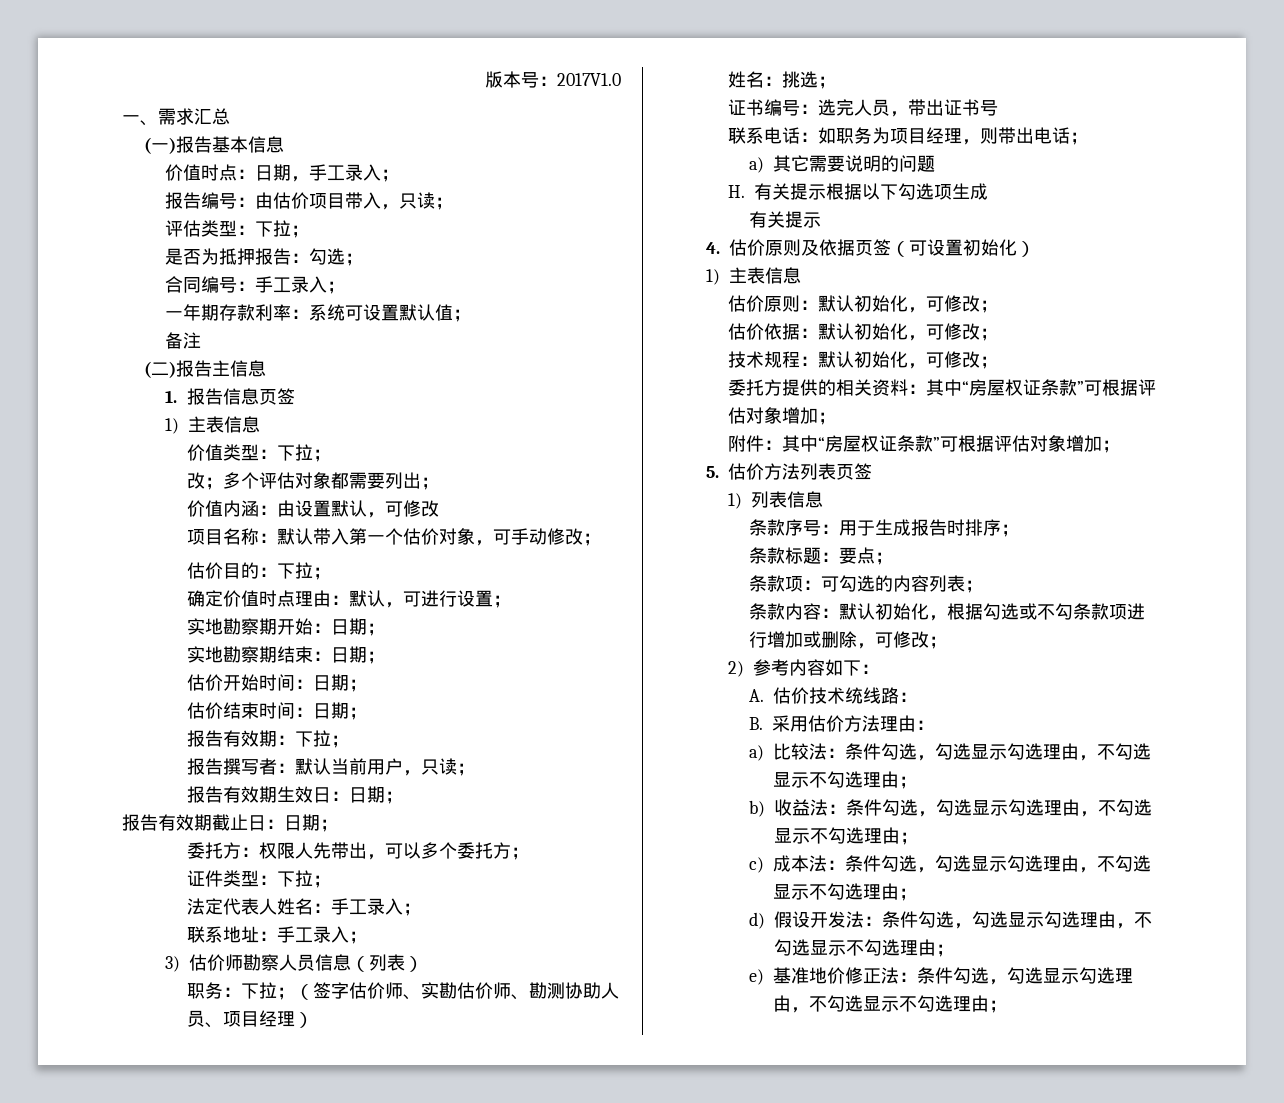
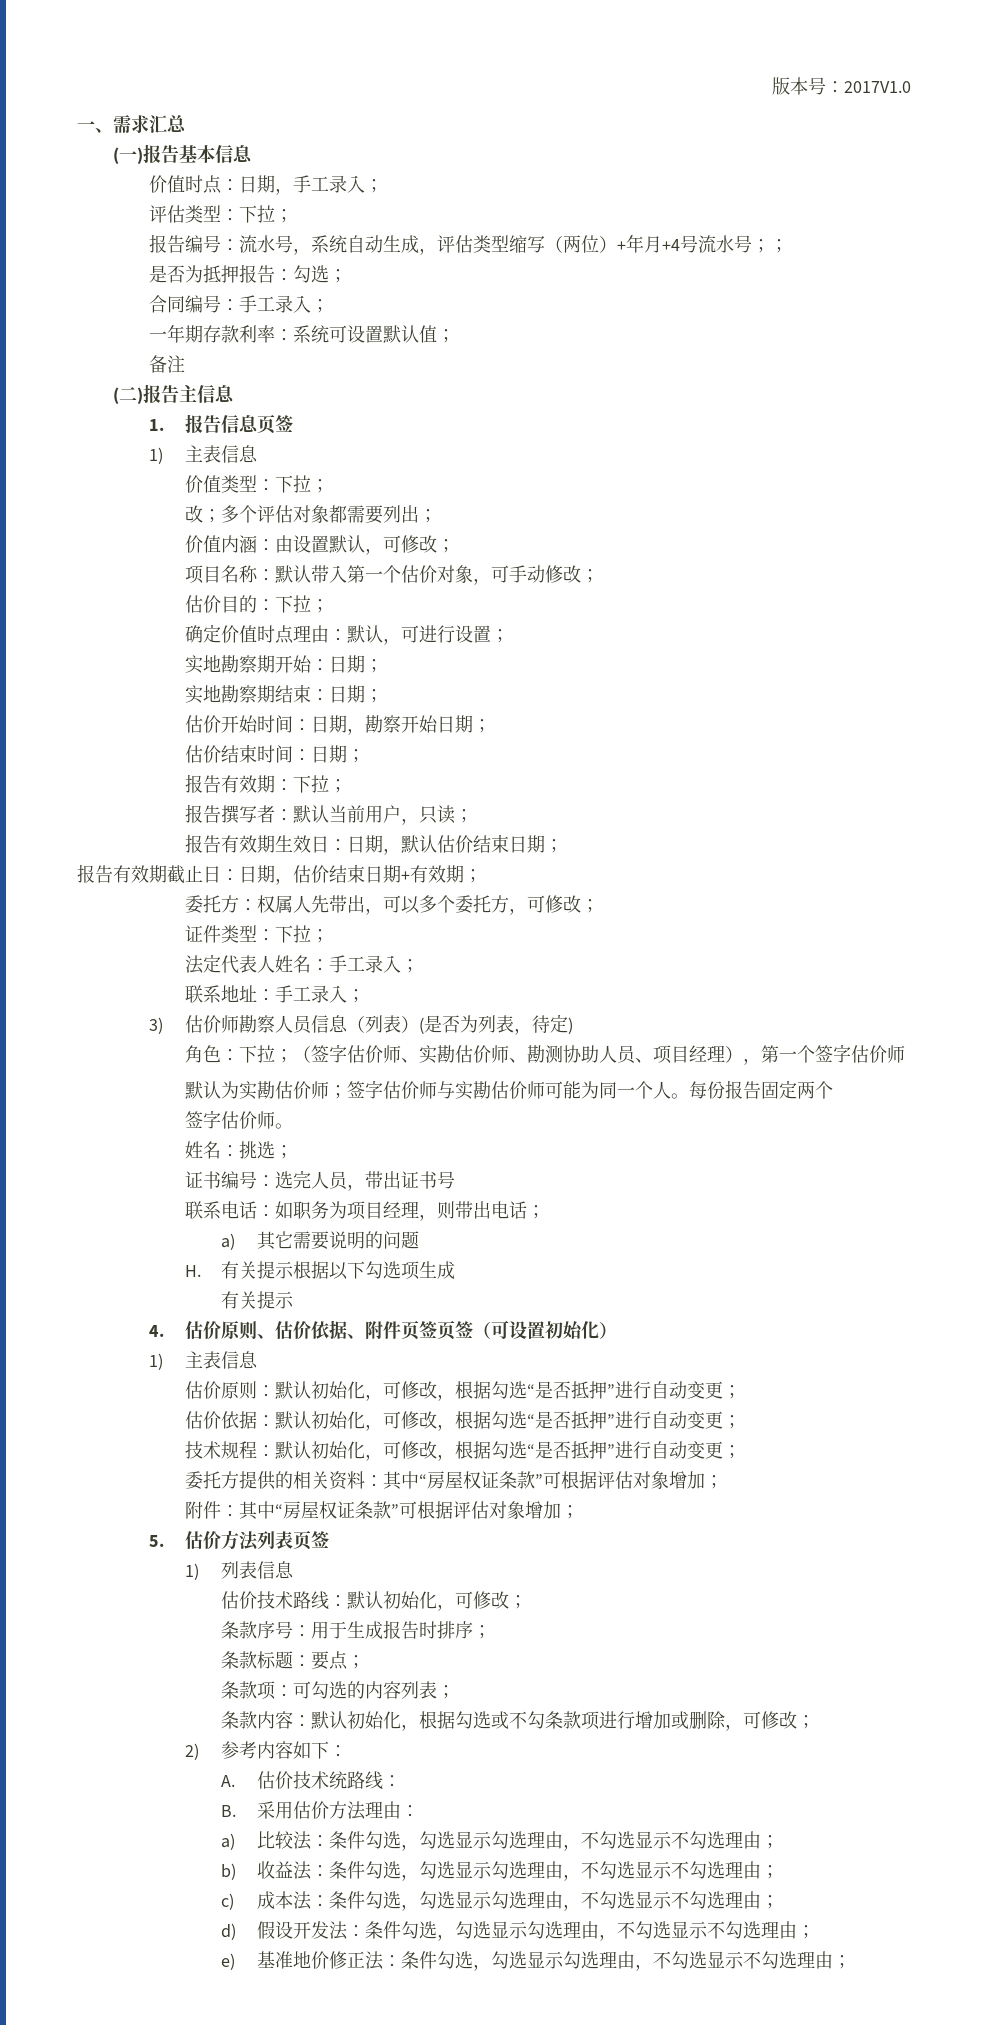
[165,192,454,210] [165,220,292,237] 报告编号：由估价项目带入，只读； // 评估类型：下拉 -> [148,205,293,223] [148,234,770,255] 评估类型：下拉； // 报告编号：流水号，系统自动生成，评估类型缩写（两位）+年月+4号流水号；
(439, 508) none -> [436,539,455,553] ；
(349, 682) none -> [346,715,473,735] ，勘察开始日期
(385, 794) none -> [382,835,545,855] ，默认估价结束日期
(320, 822) none -> [275,865,464,885] ，估价结束日期+有效期
[276,842,295,859] 限 -> [274,895,293,913] 属
(511, 850) none -> [508,895,581,915] ，可修改
[186,982,223,999] // 职务 -> [418,1014,573,1035] [184,1045,221,1063] (是否为列表，待定) // 角色
(313, 1020) none -> [742,1044,905,1065] [184,1080,833,1100] [184,1110,293,1129] ，第一个签字估价师 // 默认为实勘估价师；签字估价师与实勘估价师可能为同一个人。每份报告固定两个 // 签字估价师。
[801,239,856,256] 及依据 -> [256,1320,437,1340] 、估价依据、附件页签
(980, 303) none -> [436,1381,723,1401] ，根据勾选“是否抵押”进行自动变更
(980, 331) none -> [436,1411,723,1431] ，根据勾选“是否抵押”进行自动变更
(980, 359) none -> [436,1441,723,1461] ，根据勾选“是否抵押”进行自动变更
(823, 499) none -> [220,1591,527,1611] // 估价技术路线：默认初始化，可修改；
[863,687,900,704] 线路 -> [346,1771,383,1790] 路线

